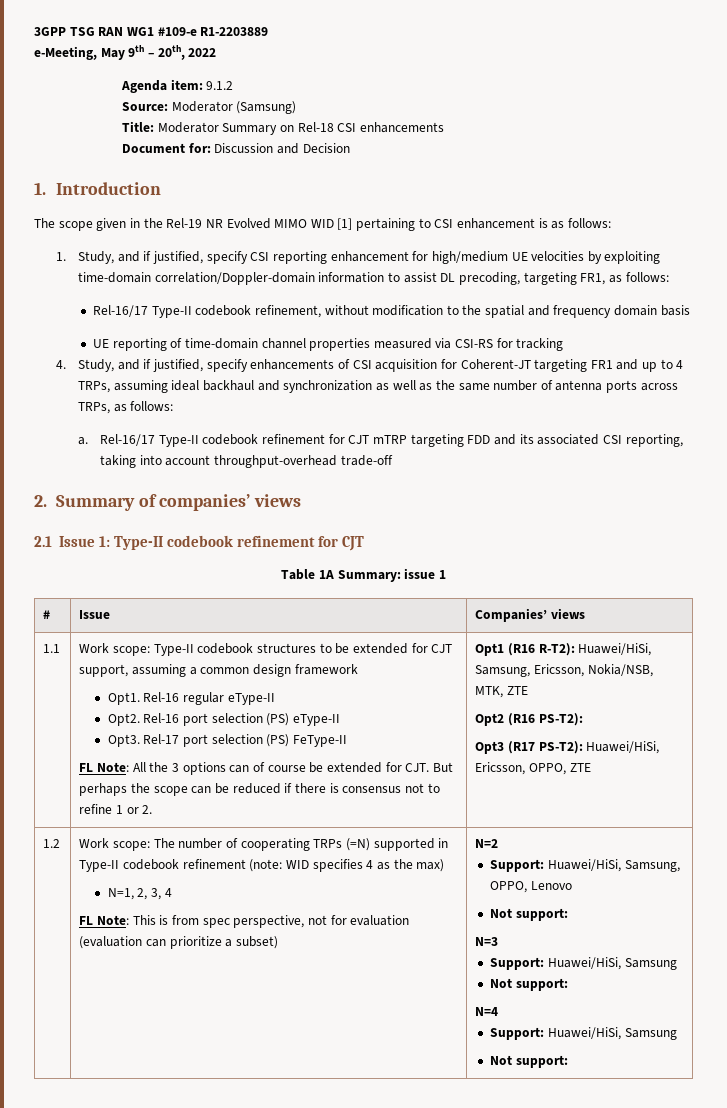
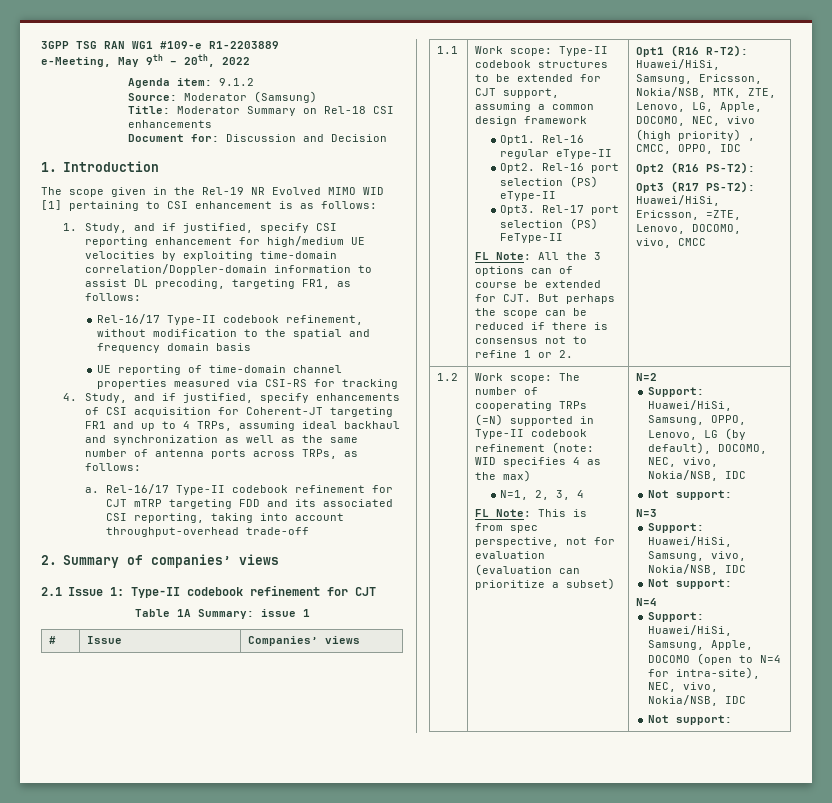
[507,686,529,695] ZTE -> [748,88,777,98] [636,102,763,112] [636,116,756,126] [636,129,756,141] [636,144,742,154] ZTE, Lenovo, LG, Apple, DOCOMO, NEC, vivo (high priority) , CMCC, OPPO, IDC
[529,763,591,775] OPPO, ZTE -> [706,210,742,220] [636,224,742,234] [636,238,707,248] =ZTE, Lenovo, DOCOMO, vivo, CMCC
[530,881,572,890] Lenovo -> [648,428,747,440] [648,442,768,454] [648,457,719,467] [648,470,747,481] Lenovo, LG (by default), DOCOMO, NEC, vivo, Nokia/NSB, IDC
[624,958,677,970] Samsung -> [648,551,747,561] [648,564,747,575] Samsung, vivo, Nokia/NSB, IDC
[624,1028,677,1040] Samsung -> [648,640,754,650] [648,653,782,665] [648,667,761,679] [648,682,719,692] [648,695,747,706] Samsung, Apple, DOCOMO (open to N=4 for intra-site), NEC, vivo, Nokia/NSB, IDC

